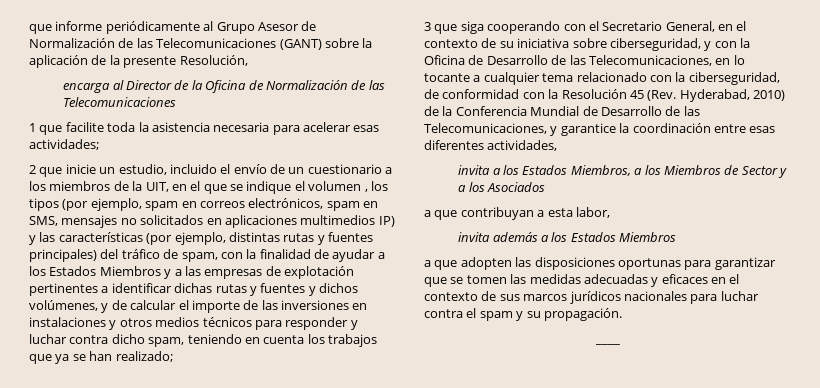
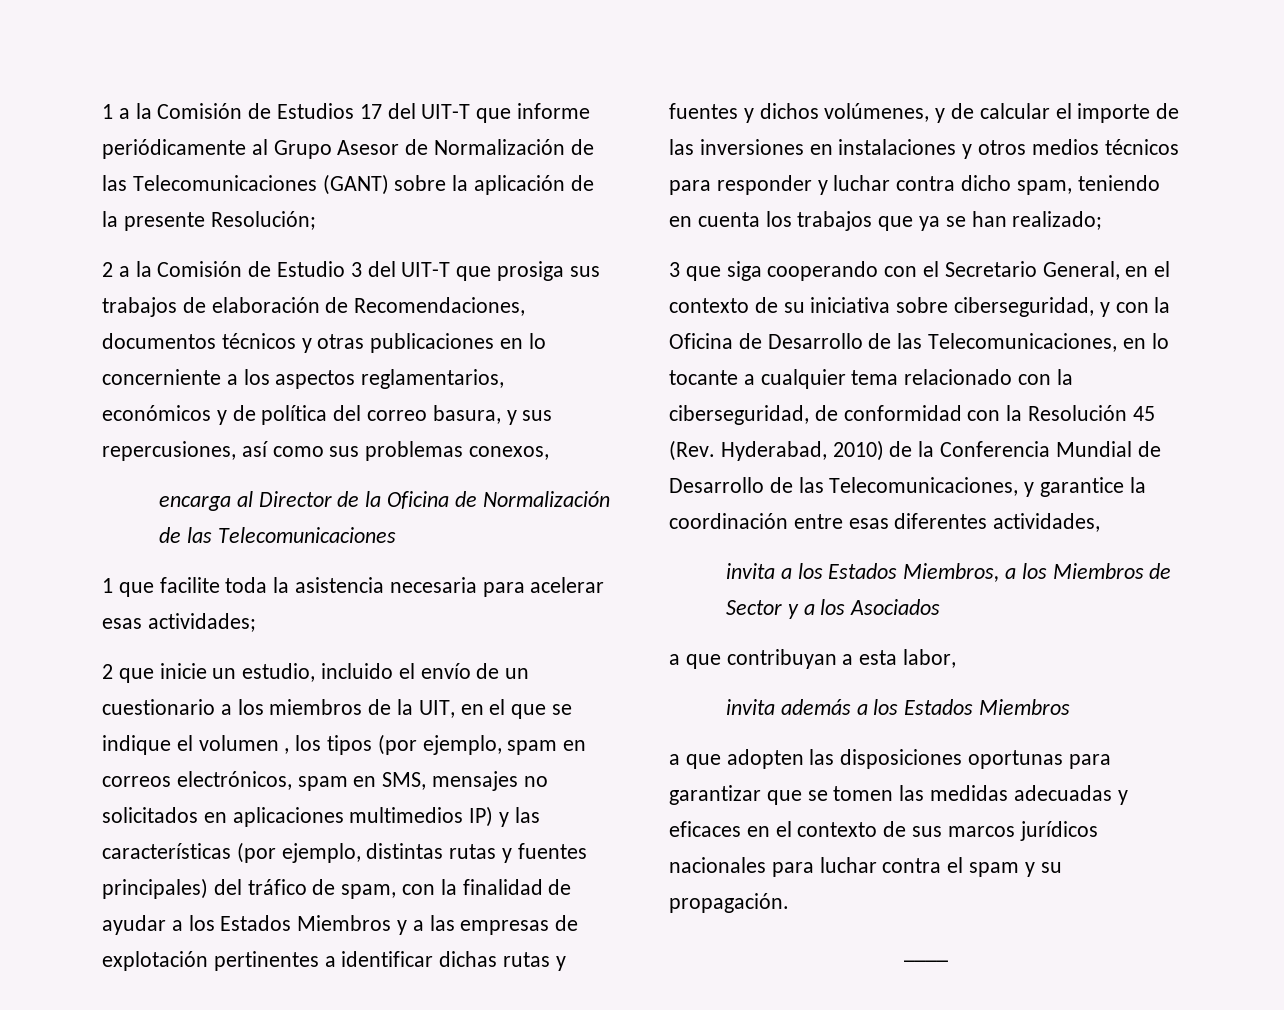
(29, 29) none -> [102,103,471,119] 1 a la Comisión de Estudios 17 del UIT-T
[179,55,248,66] Resolución, -> [210,211,316,230] [102,261,600,281] [102,297,526,317] [102,333,546,353] [102,369,505,389] [102,405,553,425] [102,441,550,461] Resolución; // 2 a la Comisión de Estudio 3 del UIT-T que prosiga sus trabajos de elaboración de Recomendaciones, documentos técnicos y otras publicaciones en lo concerniente a los aspectos reglamentarios, económicos y de política del correo basura, y sus repercusiones, así como sus problemas conexos,

